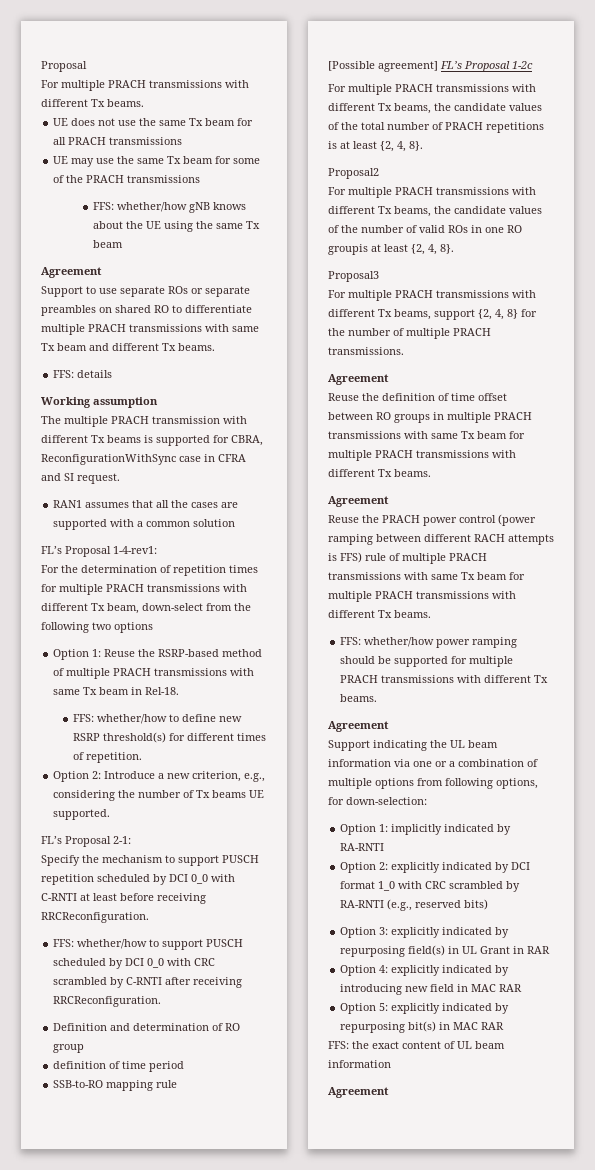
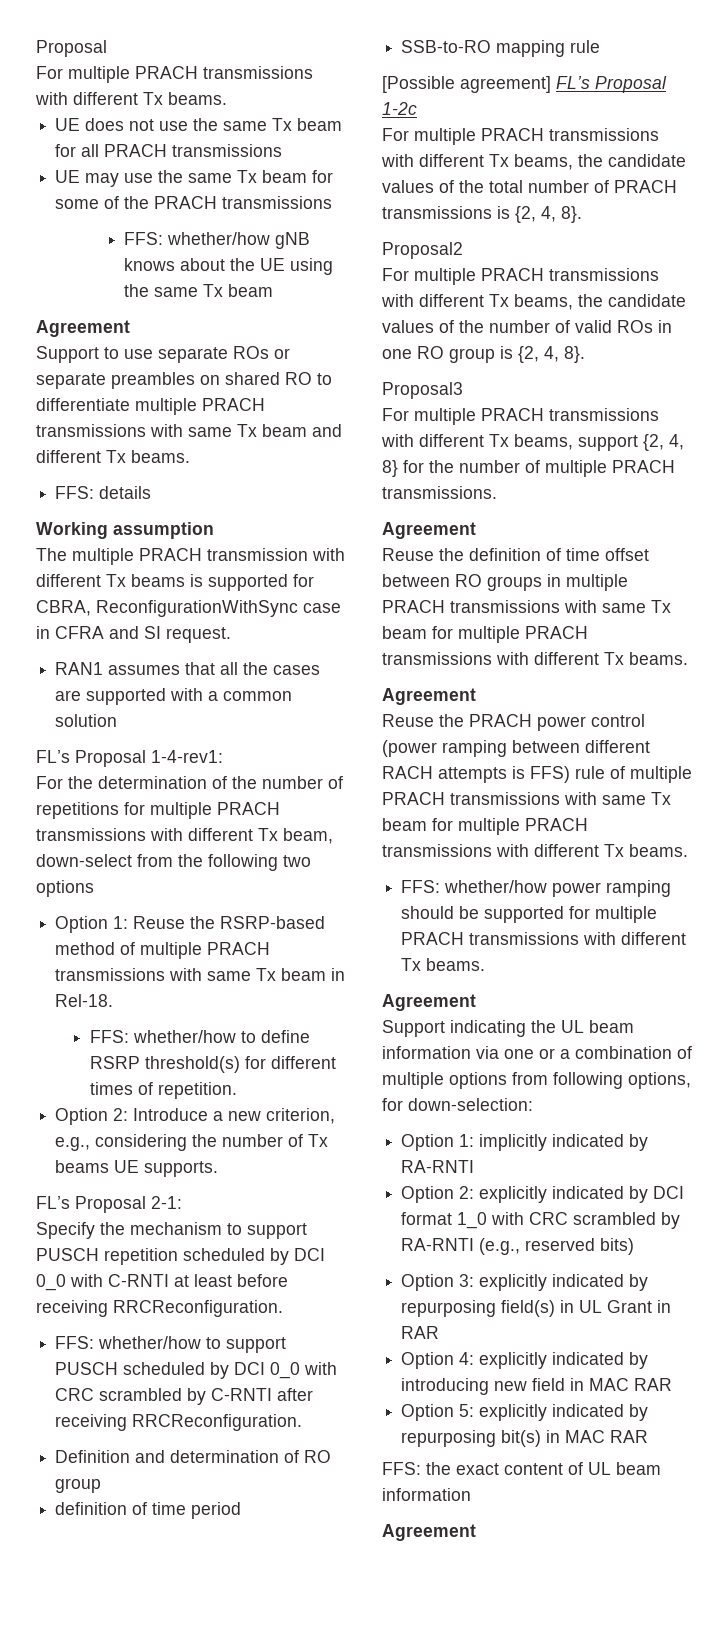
[173,565,258,576] repetition times -> [232,776,343,789] [36,802,119,819] the number of repetitions
[219,716,243,722] new -> (310, 1036) none
[53,809,111,820] supported. -> [144,1161,219,1177] supports.
[486,122,544,133] [328,141,377,149] repetitions is at least -> [382,206,510,219] transmissions is
[328,244,408,255] groupis at least -> [449,346,513,363] group is

